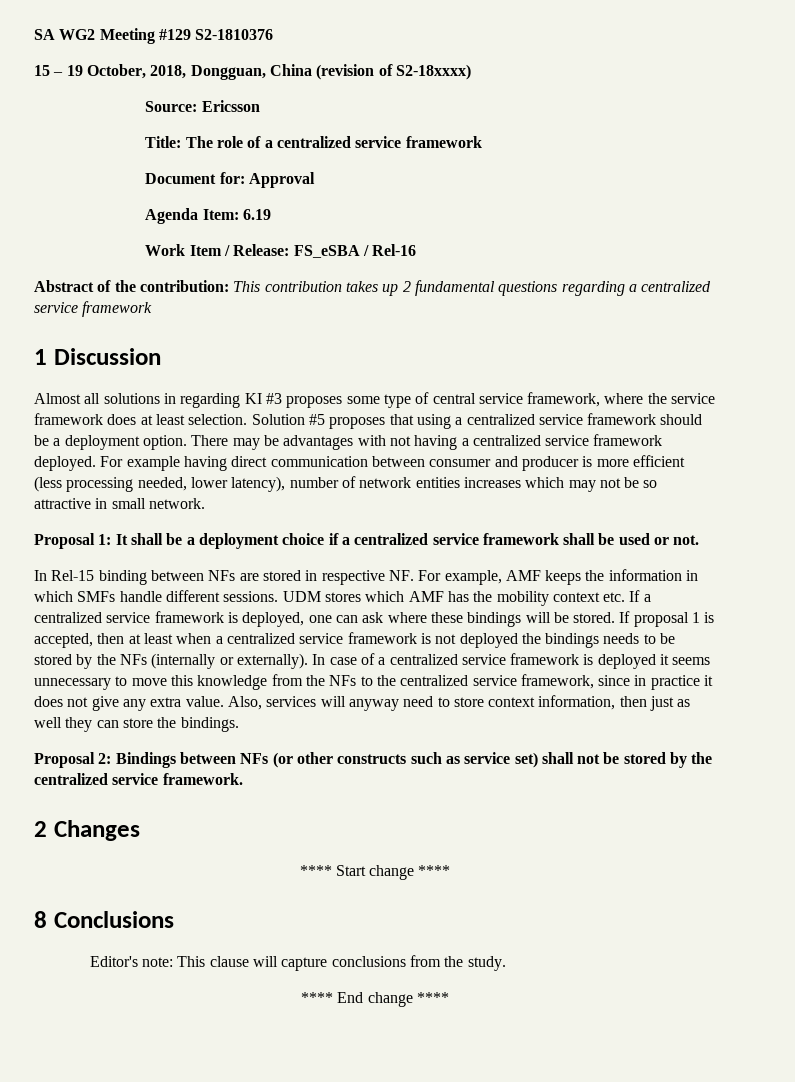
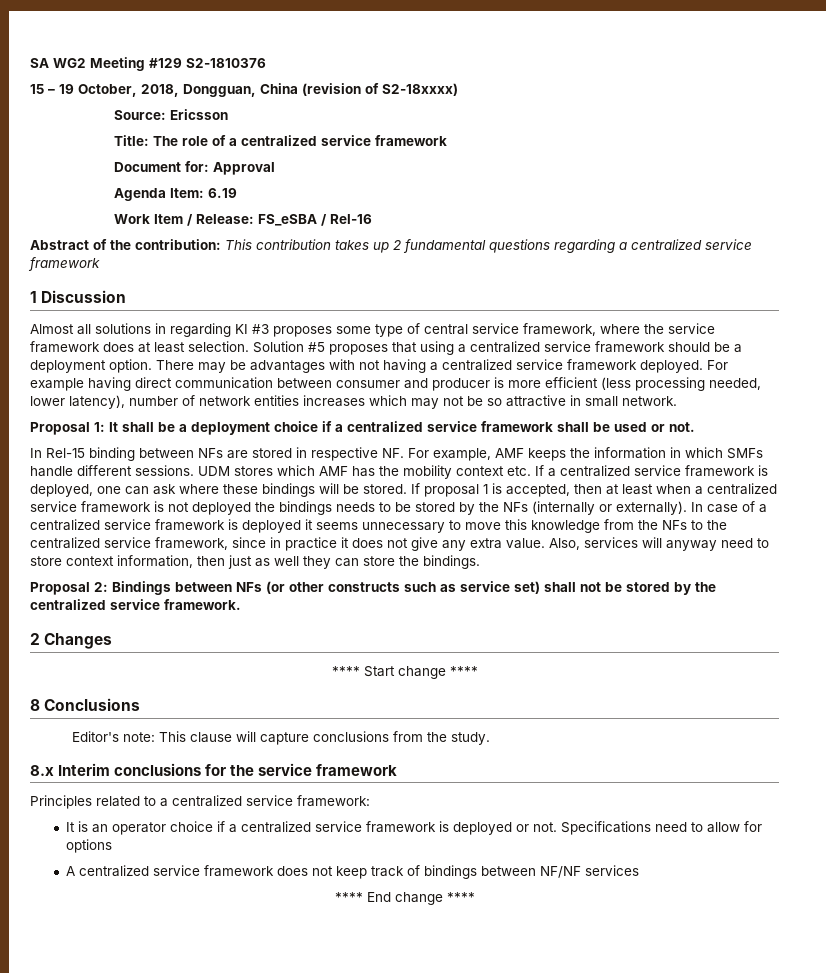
(506, 963) none -> [30,763,398,776] [30,795,370,809] [65,821,762,835] [65,839,112,853] [65,865,639,879] // 8.x Interim conclusions for the service framework // Principles related to a centralized service framework: // It is an operator choice if a centralized service framework is deployed or not. Specifications need to allow for options // A centralized service framework does not keep track of bindings between NF/NF services

